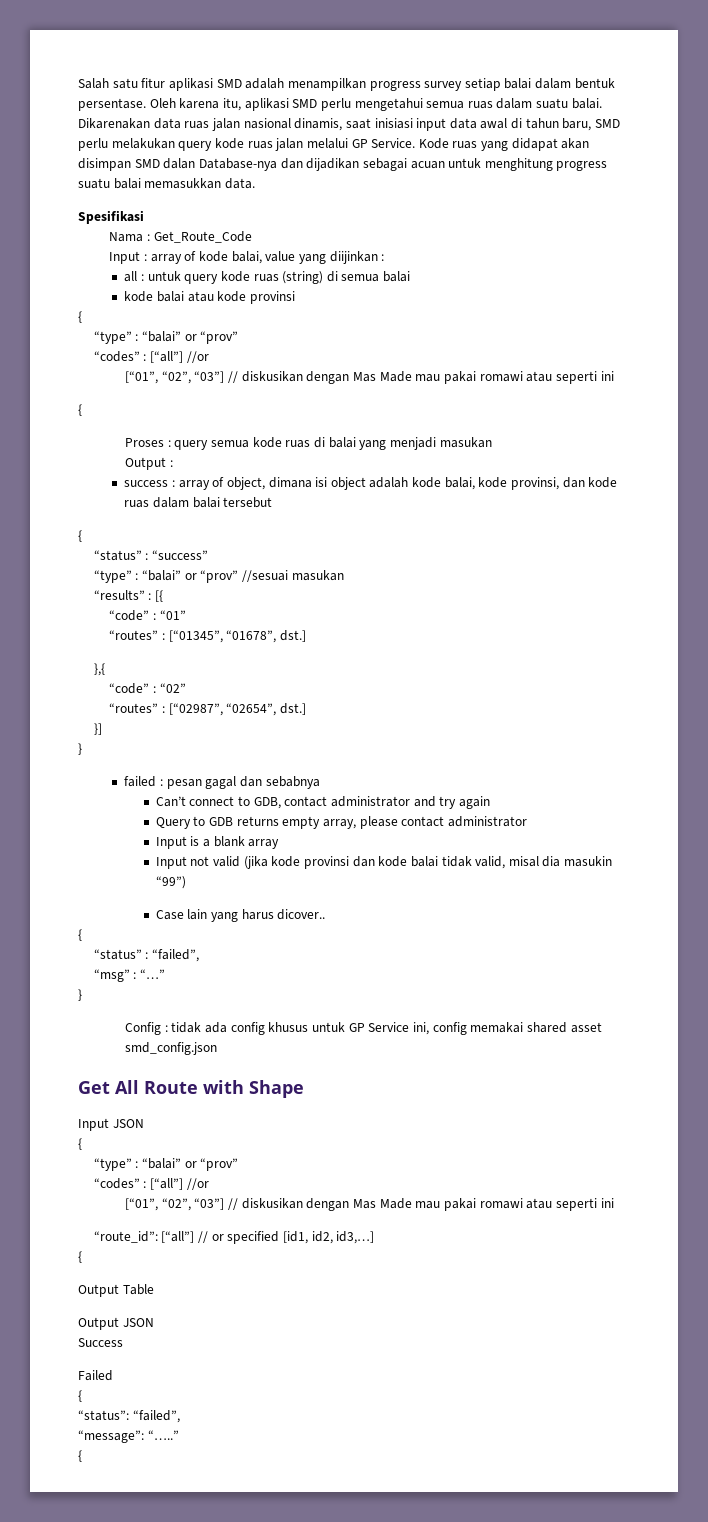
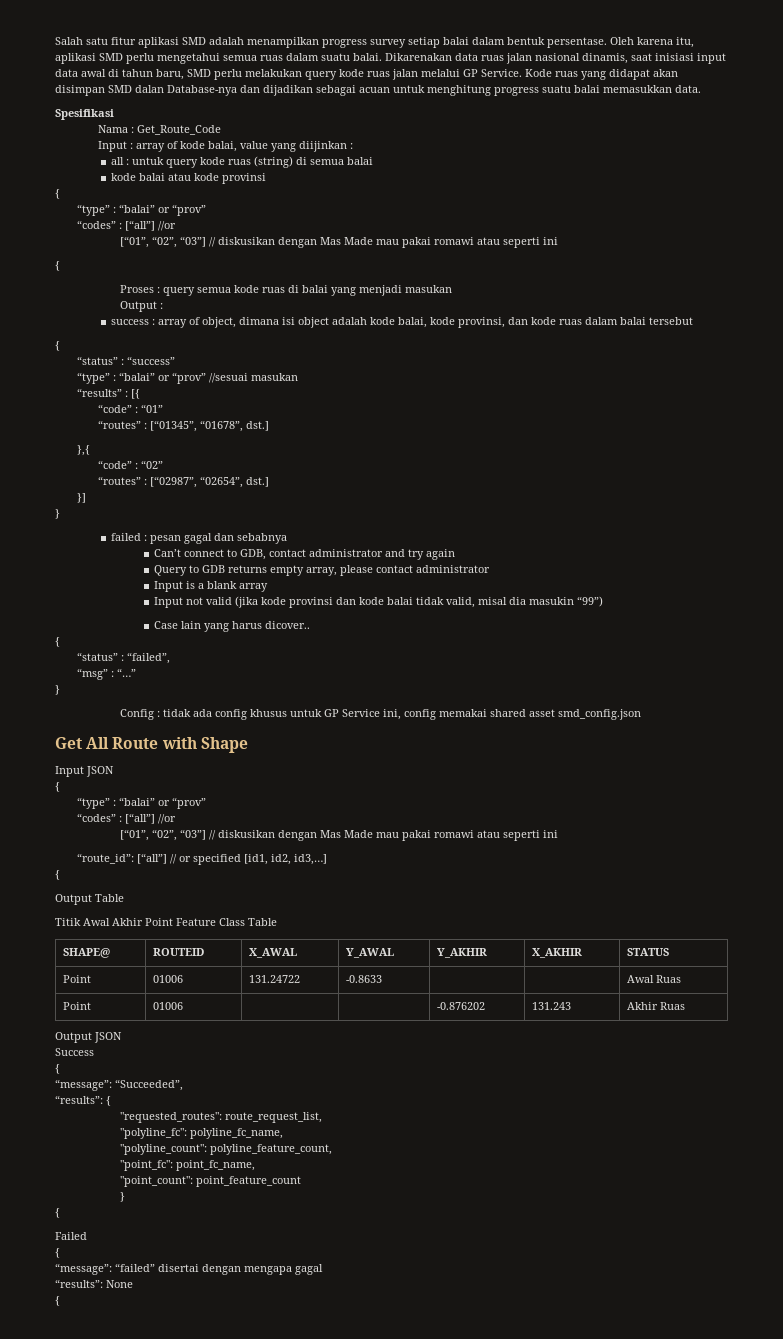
[78,1317,154,1330] [78,1338,123,1347] [78,1370,113,1381] [78,1390,82,1402] [78,1410,180,1423] [78,1430,179,1443] Output JSON // Success // Failed // { // “status”: “failed”, // “message”: “…..” -> [55,918,277,926] [62,948,110,958] [152,948,204,956] [248,948,297,958] [345,948,394,958] [436,948,487,958] [531,948,582,958] [626,948,669,956] [62,975,91,983] [152,975,183,983] [248,975,300,983] [345,975,382,983] [626,975,681,983] [62,1002,91,1010] [152,1002,183,1010] [436,1002,485,1010] [531,1002,571,1010] [626,1002,685,1010] [55,1032,122,1043] [55,1048,94,1056] [55,1064,60,1074] [55,1079,183,1091] [55,1095,111,1106] [120,1112,323,1123] [120,1128,284,1139] [120,1144,333,1155] [120,1160,256,1171] [120,1176,302,1187] [120,1192,126,1202] [55,1208,60,1218] [55,1232,87,1240] [55,1248,60,1258] [55,1263,323,1275] [55,1279,133,1288] Titik Awal Akhir Point Feature Class Table // SHAPE@ | ROUTEID | X_AWAL | Y_AWAL | Y_AKHIR | X_AKHIR | STATUS // Point | 01006 | 131.24722 | -0.8633 | | | Awal Ruas // Point | 01006 | | | -0.876202 | 131.243 | Akhir Ruas // Output JSON // Success // { // “message”: “Succeeded”, // “results”: { // "requested_routes": route_request_list, // "polyline_fc": polyline_fc_name, // "polyline_count": polyline_feature_count, // "point_fc": point_fc_name, // "point_count": point_feature_count // } // { // Failed // { // “message”: “failed” disertai dengan mengapa gagal // “results”: None

